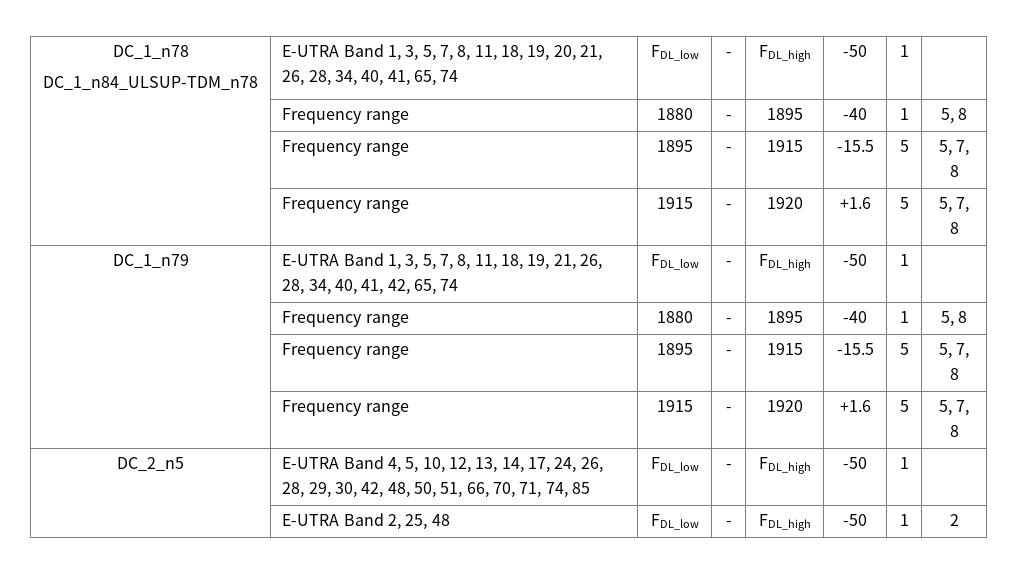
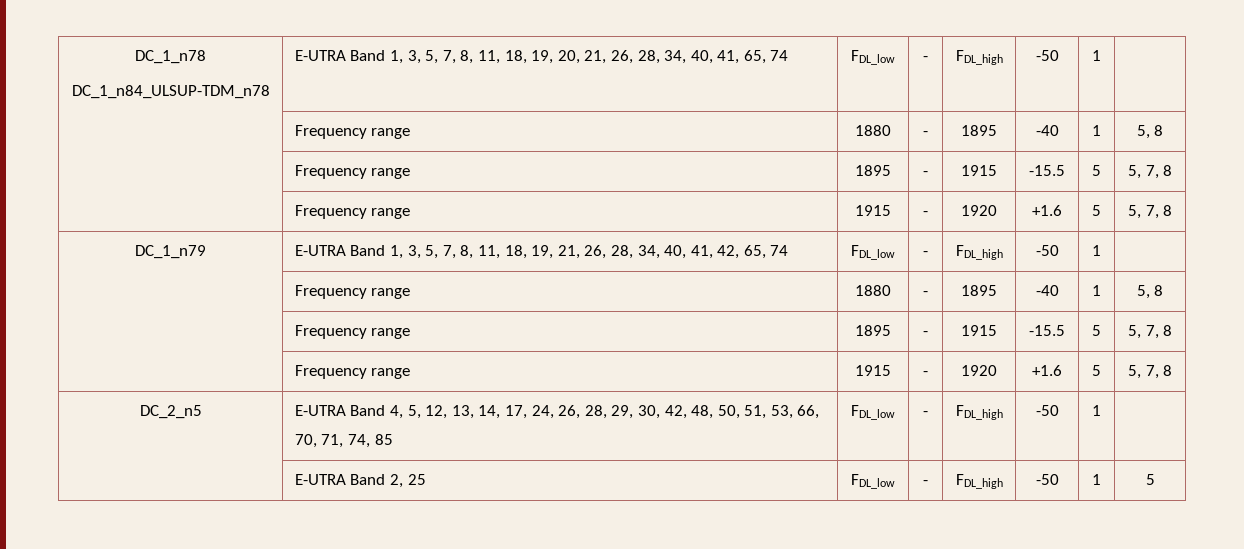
[422,457,445,473] 10, -> (421, 412) none
(463, 490) none -> [770,405,793,419] 53,
[405,514,450,530] [650,514,699,530] [725,521,732,526] [758,514,811,531] [843,514,867,526] [899,514,909,526] [949,514,959,526] 25, 48 | FDL_low | - | FDL_high | -50 | 1 | 2 -> [407,474,426,485] [851,474,895,489] [923,480,928,485] [955,474,1003,489] [1035,474,1059,485] [1092,474,1101,485] [1145,474,1155,485] 25 | FDL_low | - | FDL_high | -50 | 1 | 5

